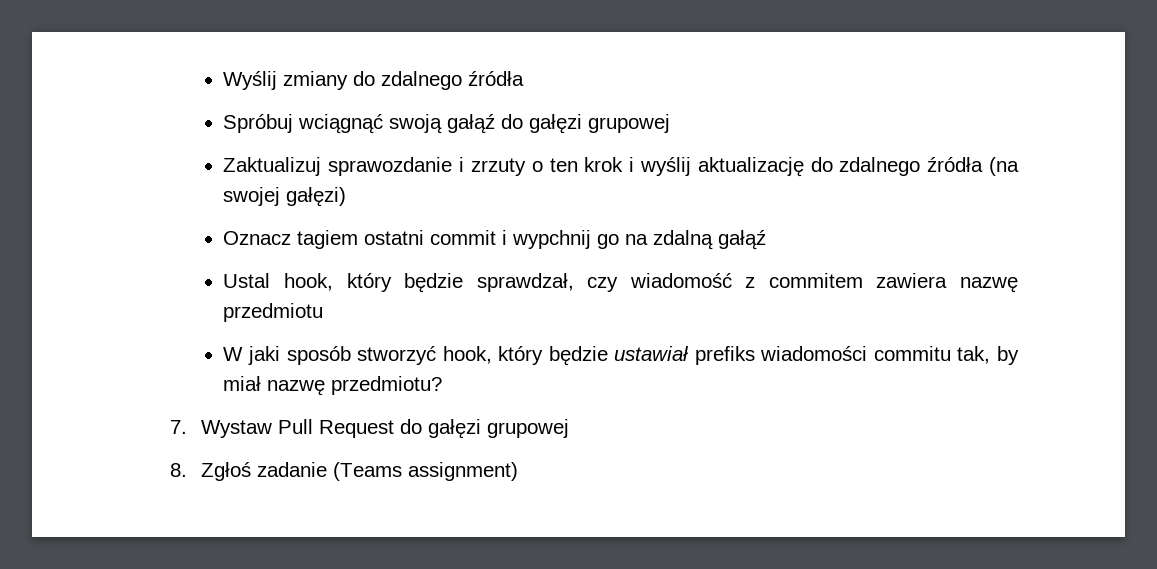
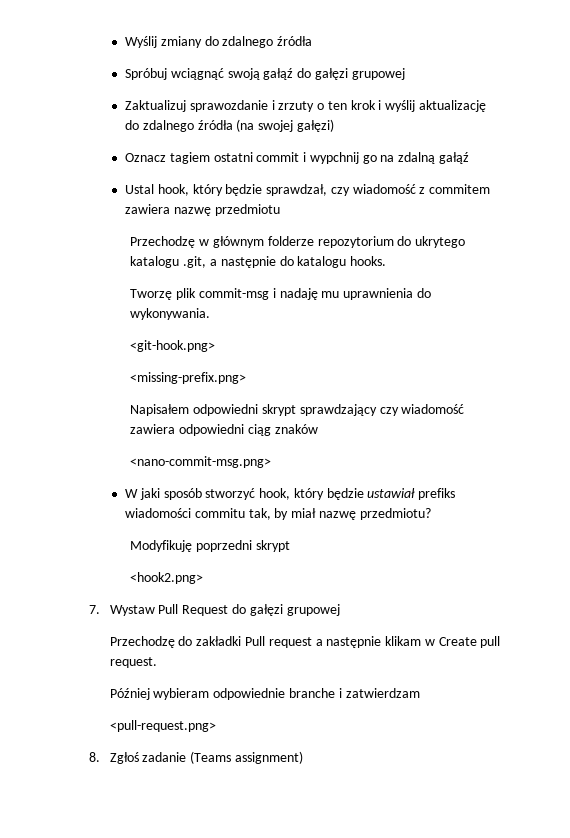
(324, 312) none -> [130,236,466,248] [130,256,387,268] [130,288,431,300] [130,308,211,320] [130,340,216,352] [130,372,247,384] [130,404,465,416] [130,424,318,436] [130,456,272,468] // Przechodzę w głównym folderze repozytorium do ukrytego katalogu .git, a następnie do katalogu hooks. // Tworzę plik commit-msg i nadaję mu uprawnienia do wykonywania. // <git-hook.png> // <missing-prefix.png> // Napisałem odpowiedni skrypt sprawdzający czy wiadomość zawiera odpowiedni ciąg znaków // <nano-commit-msg.png>
(443, 385) none -> [130,540,290,552] [130,572,204,584] // Modyfikuję poprzedni skrypt // <hook2.png>
(569, 428) none -> [109,636,501,648] [109,657,157,668] [109,688,420,700] [109,720,216,732] // Przechodzę do zakładki Pull request a następnie klikam w Create pull request. // Później wybieram odpowiednie branche i zatwierdzam // <pull-request.png>

